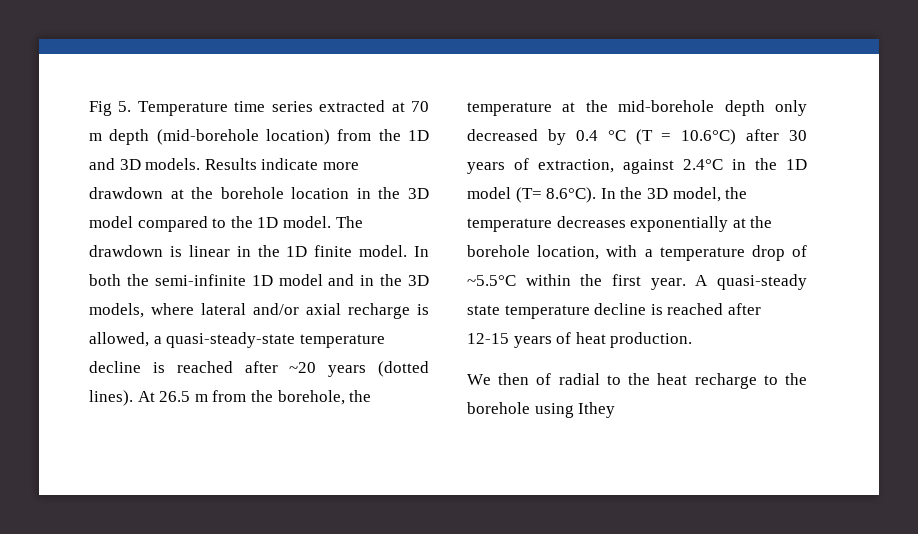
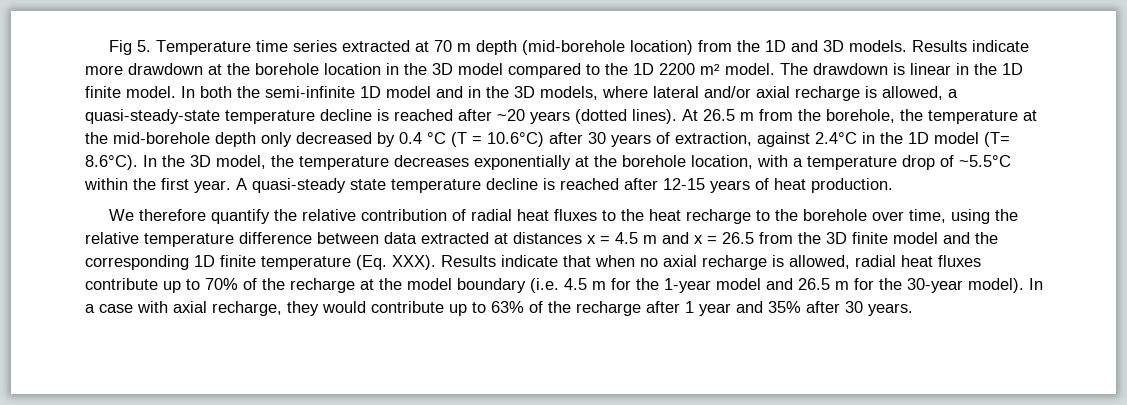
(279, 222) none -> [659,63,720,75] 2200 m²
[498,373,600,385] then of radial -> [139,209,598,224] therefore quantify the relative contribution of radial heat fluxes
[534,402,616,418] using Ithey -> [872,209,1019,224] [85,232,998,247] [85,255,981,270] [85,278,1043,293] [85,301,913,316] over time, using the relative temperature difference between data extracted at distances x = 4.5 m and x = 26.5 from the 3D finite model and the corresponding 1D finite temperature (Eq. XXX). Results indicate that when no axial recharge is allowed, radial heat fluxes contribute up to 70% of the recharge at the model boundary (i.e. 4.5 m for the 1-year model and 26.5 m for the 30-year model). In a case with axial recharge, they would contribute up to 63% of the recharge after 1 year and 35% after 30 years.

